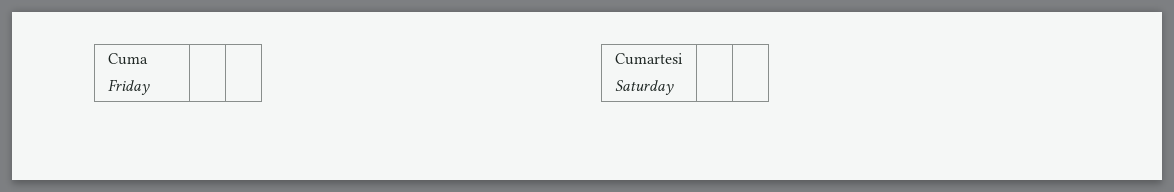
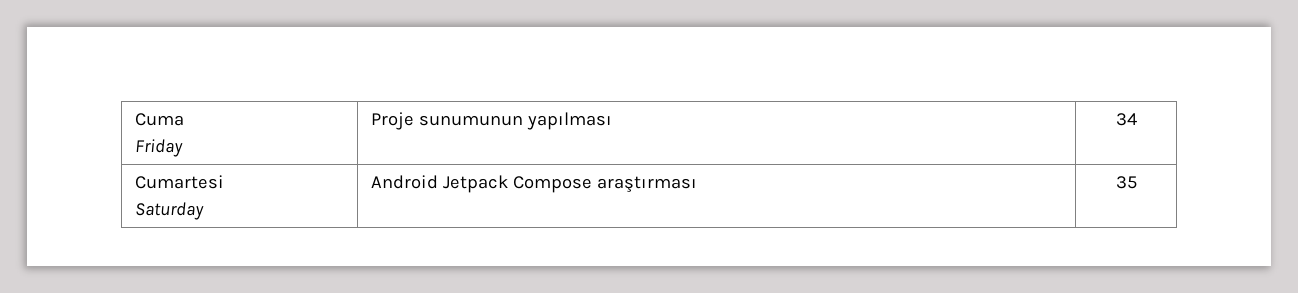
[614,53,683,65] [614,80,674,95] | // Cumartesi // Saturday | | -> [371,112,613,130] [1115,113,1137,126] [135,175,225,189] [135,202,205,220] [371,175,698,193] [1115,176,1137,189] Proje sunumunun yapılması | 34 // Cumartesi // Saturday | Android Jetpack Compose araştırması | 35

